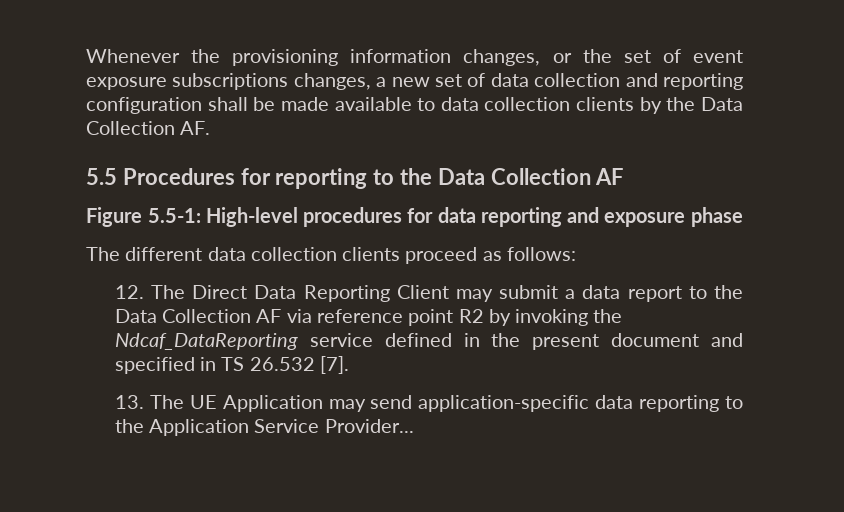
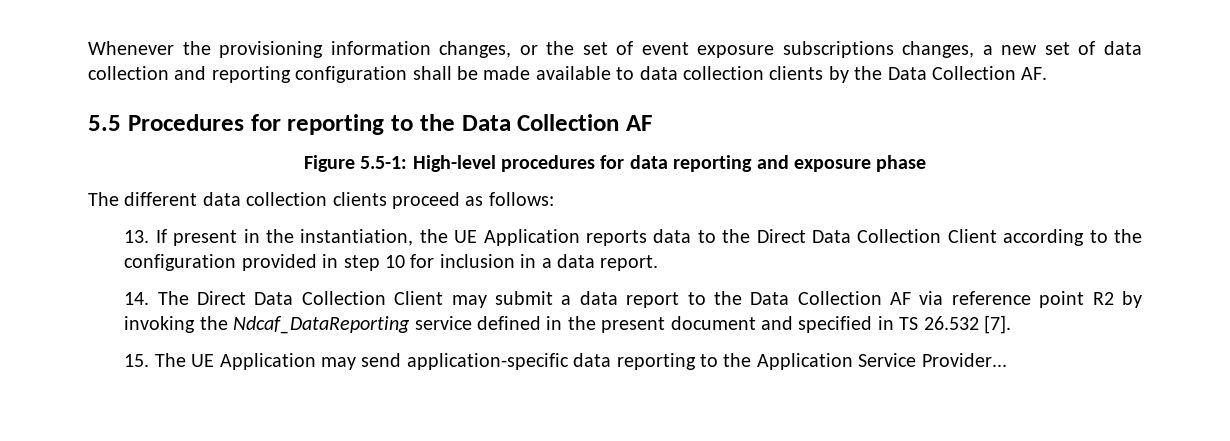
[114,285,144,299] 12. -> [124,229,1143,246] [124,254,659,271] [124,292,150,305] 13. If present in the instantiation, the UE Application reports data to the Direct Data Collection Client according to the configuration provided in step 10 for inclusion in a data report. // 14.
[303,285,390,302] Reporting -> [301,291,386,305] Collection
[114,395,144,409] 13. -> [124,354,150,367] 15.

